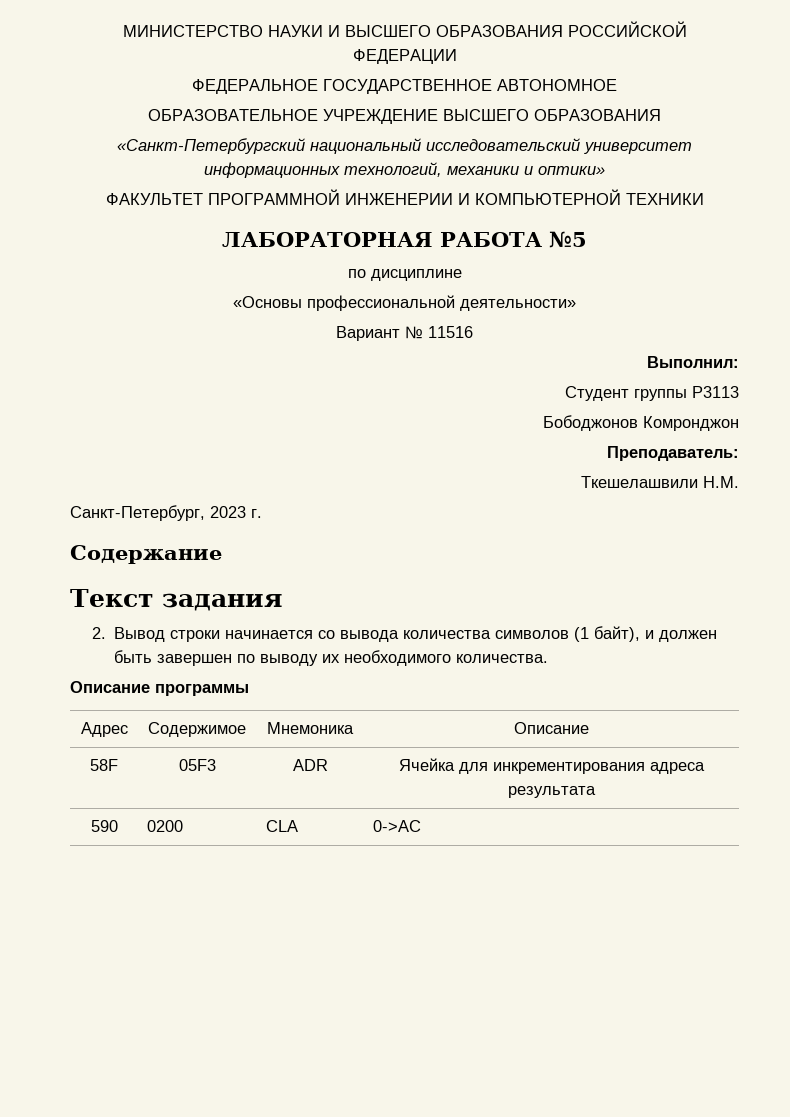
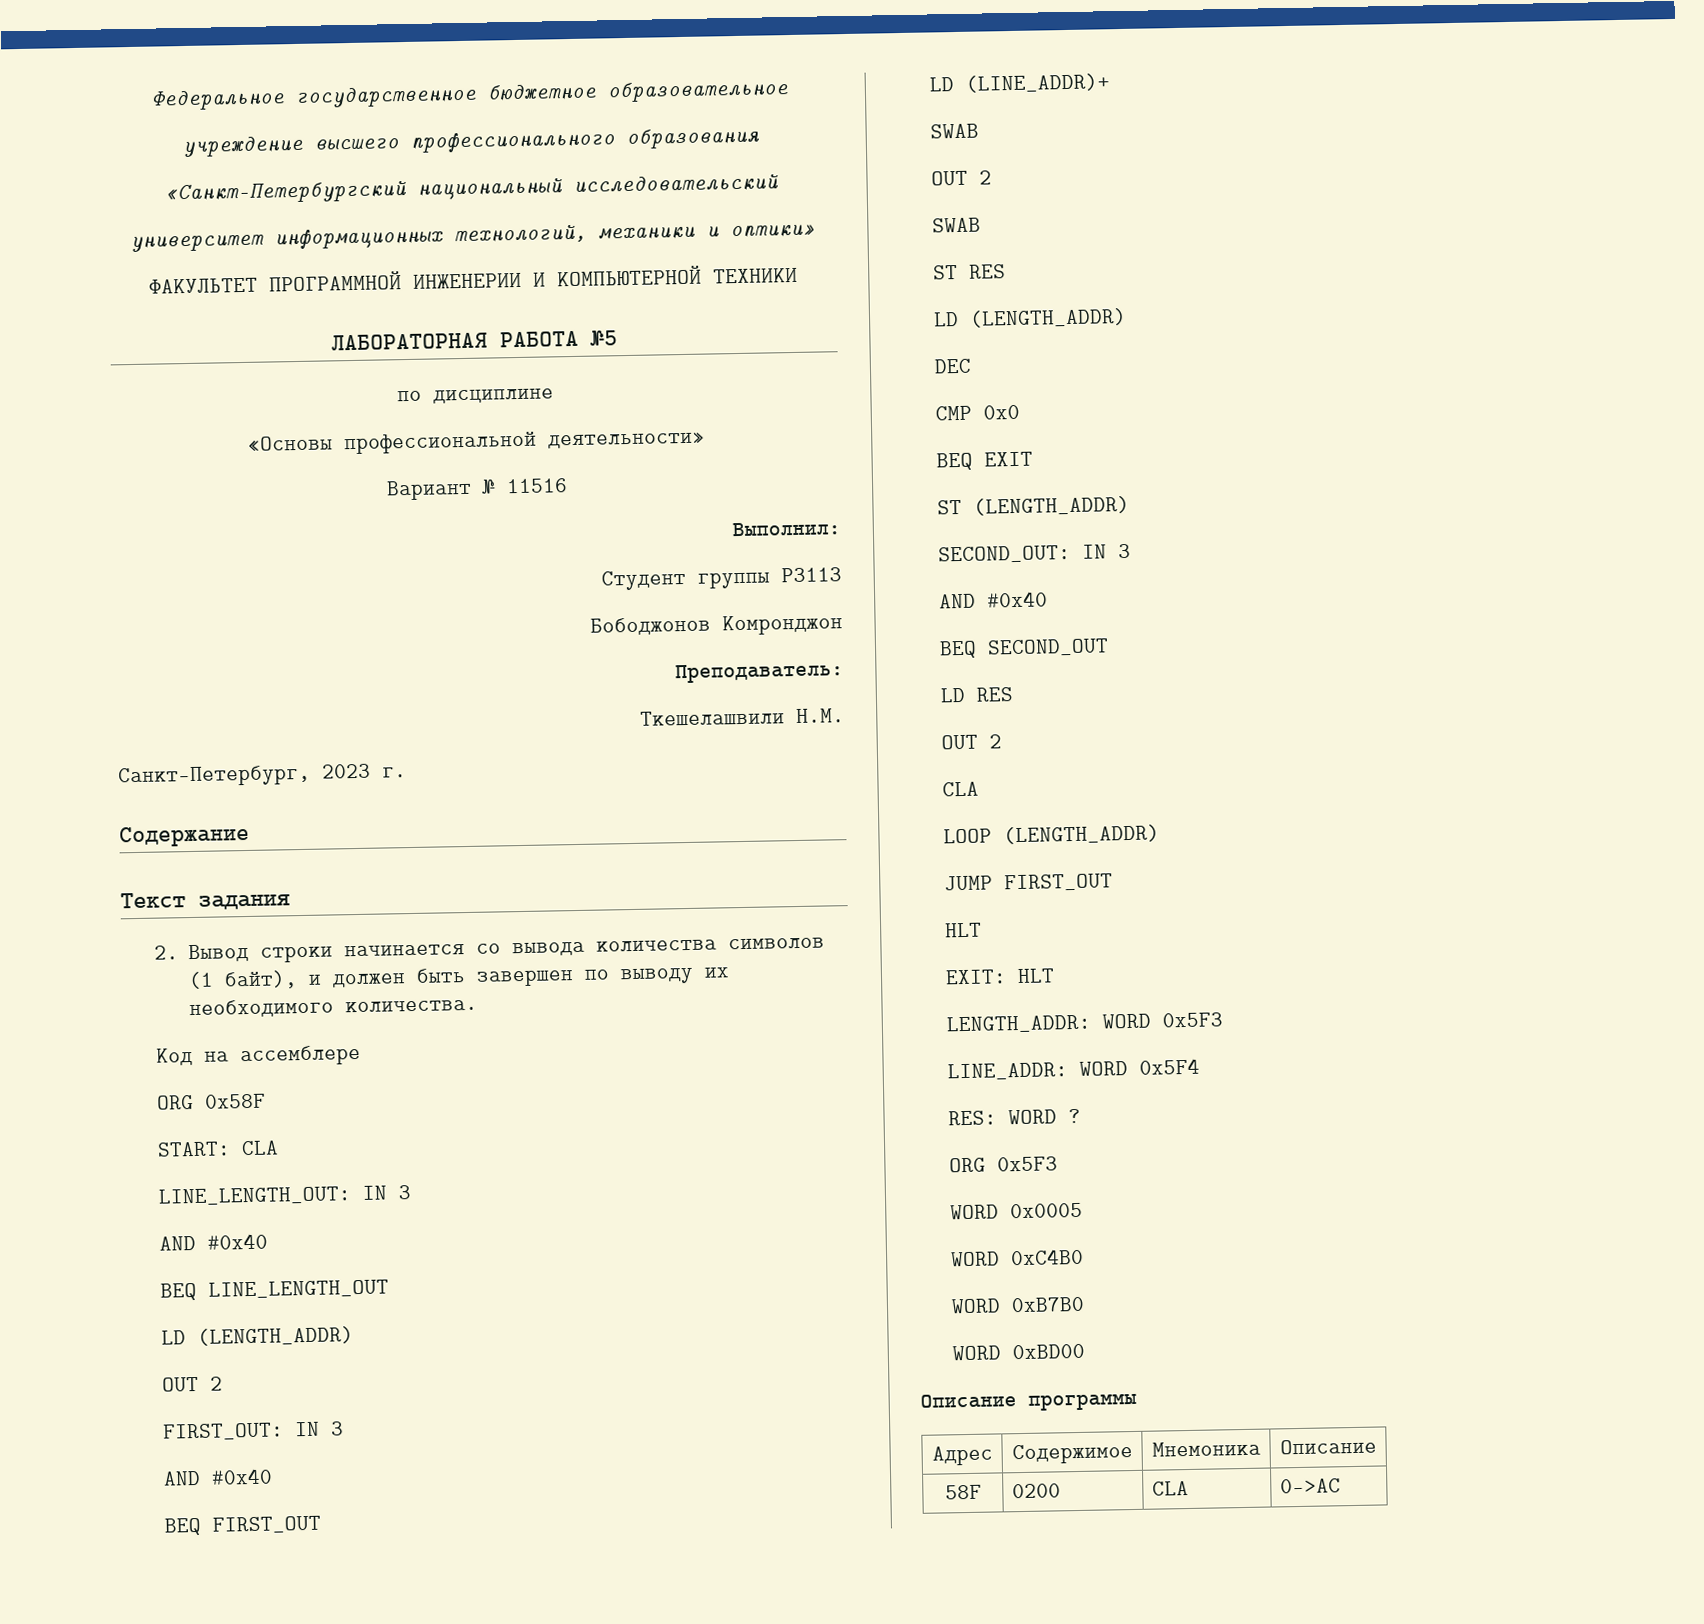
[122,21,687,37] [352,49,457,64] [192,79,617,94] [148,109,661,124] МИНИСТЕРСТВО НАУКИ И ВЫСШЕГО ОБРАЗОВАНИЯ РОССИЙСКОЙ ФЕДЕРАЦИИ // ФЕДЕРАЛЬНОЕ ГОСУДАРСТВЕННОЕ АВТОНОМНОЕ // ОБРАЗОВАТЕЛЬНОЕ УЧРЕЖДЕНИЕ ВЫСШЕГО ОБРАЗОВАНИЯ -> [150,80,789,111] [181,127,760,158] Федеральное государственное бюджетное образовательное // учреждение высшего профессионального образования
(580, 144) none -> (779, 184) //
(549, 658) none -> [155,1044,361,1067] [156,1093,266,1110] [156,1140,279,1157] [157,1185,411,1206] [158,1233,268,1251] [159,1279,389,1301] [160,1326,354,1346] [161,1376,223,1392] [162,1421,344,1441] [162,1468,273,1486] [163,1515,321,1536] [928,73,1110,93] [929,123,979,140] [930,170,992,186] [931,217,981,234] [932,264,1006,280] [932,307,1127,328] [933,358,972,374] [934,404,1020,421] [935,451,1033,471] [936,495,1130,516] [937,543,1131,564] [938,591,1048,609] [938,638,1109,659] [939,687,1014,703] [940,734,1002,750] [941,781,979,797] [942,824,1160,845] [943,873,1113,892] [944,922,982,938] [944,968,1055,985] [945,1012,1223,1034] [946,1058,1200,1081] [947,1108,1081,1126] [948,1156,1058,1173] [949,1202,1083,1221] [950,1248,1084,1268] [950,1296,1085,1315] [951,1343,1085,1362] // Код на ассемблере // ORG 0x58F // START: CLA // LINE_LENGTH_OUT: IN 3 // AND #0x40 // BEQ LINE_LENGTH_OUT // LD (LENGTH_ADDR) // OUT 2 // FIRST_OUT: IN 3 // AND #0x40 // BEQ FIRST_OUT // LD (LINE_ADDR)+ // SWAB // OUT 2 // SWAB // ST RES // LD (LENGTH_ADDR) // DEC // CMP 0x0 // BEQ EXIT // ST (LENGTH_ADDR) // SECOND_OUT: IN 3 // AND #0x40 // BEQ SECOND_OUT // LD RES // OUT 2 // CLA // LOOP (LENGTH_ADDR) // JUMP FIRST_OUT // HLT // EXIT: HLT // LENGTH_ADDR: WORD 0x5F3 // LINE_ADDR: WORD 0x5F4 // RES: WORD ? // ORG 0x5F3 // WORD 0x0005 // WORD 0xC4B0 // WORD 0xB7B0 // WORD 0xBD00
[178,759,216,771] [292,759,328,771] [398,758,705,774] [507,786,596,798] [90,820,118,832] | 05F3 | ADR | Ячейка для инкрементирования адреса результата // 590 -> (982, 1492) none

